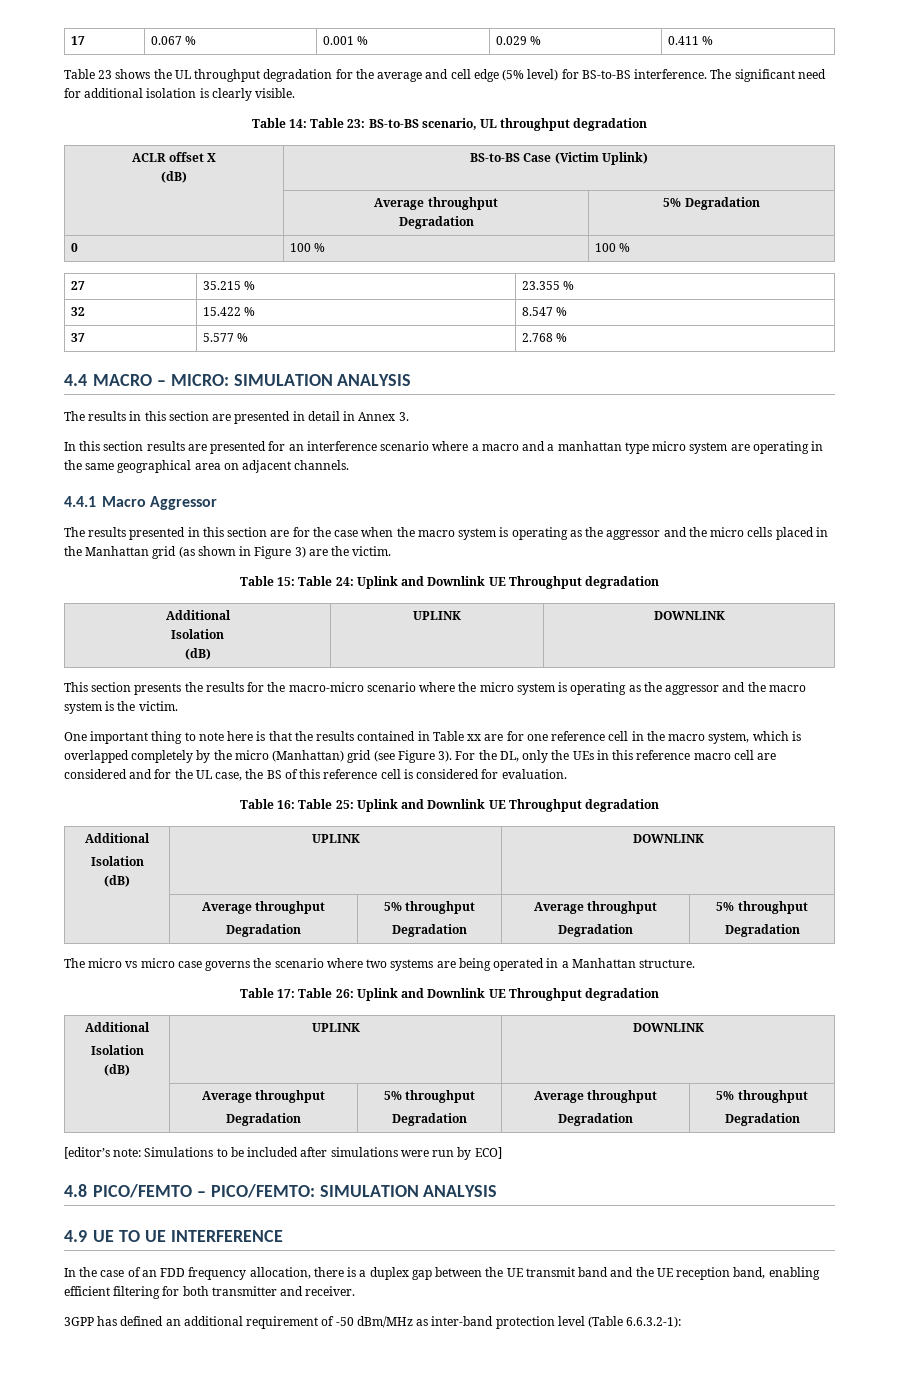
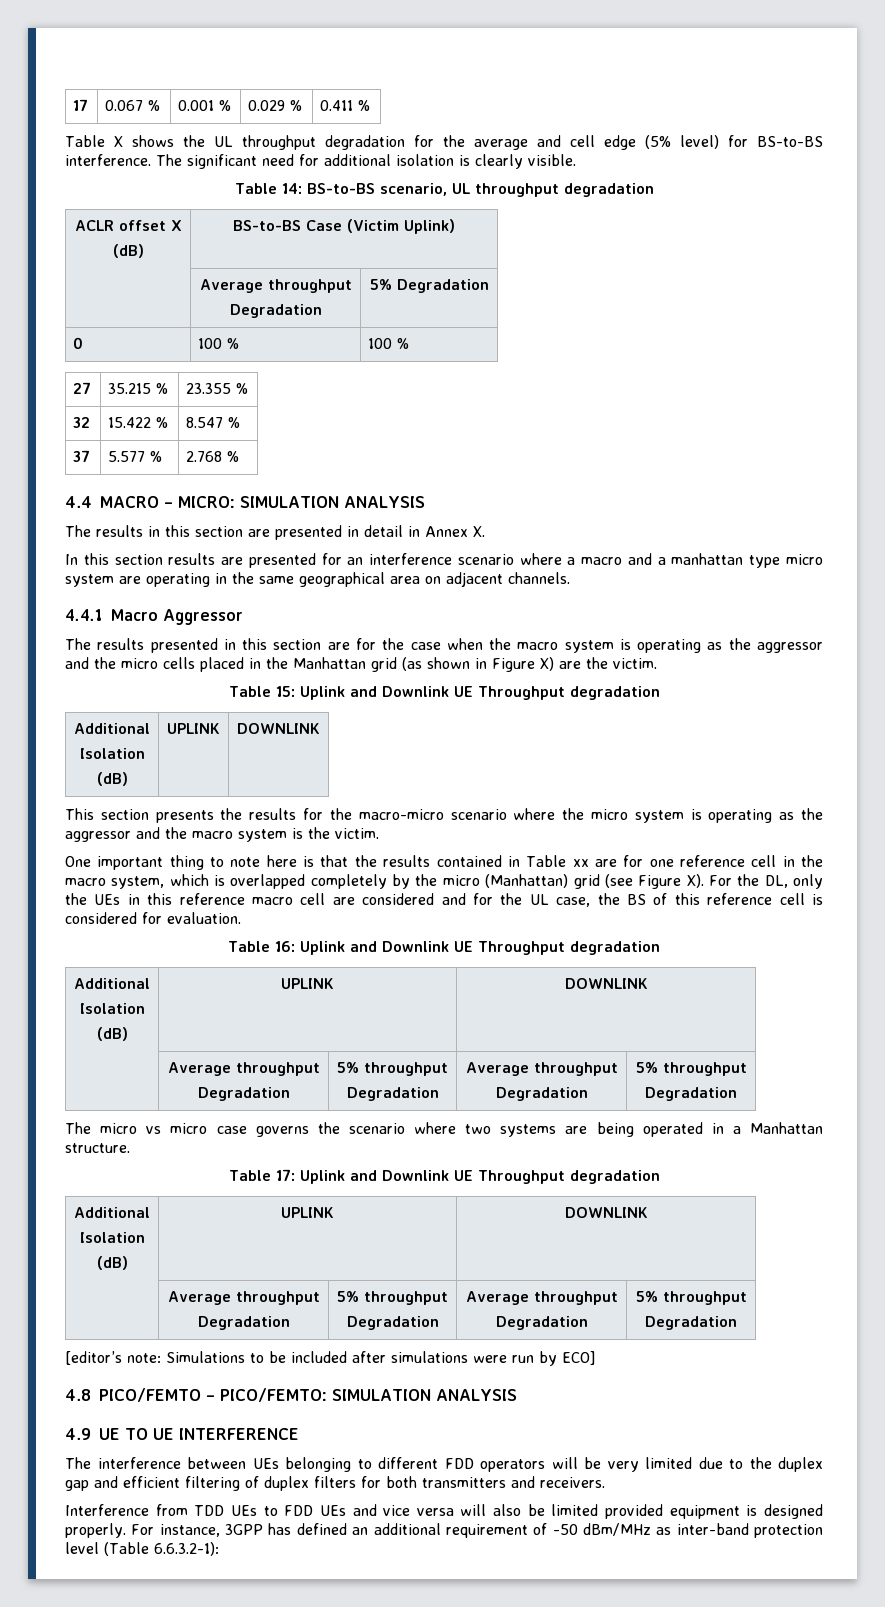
[98,70,113,79] 23 -> [113,136,123,147] X
[310,118,366,128] Table 23: -> (302, 188) none
[398,412,409,421] 3. -> [473,526,485,537] X.
[294,546,306,558] 3) -> [540,657,554,671] X)
[298,576,354,586] Table 24: -> (295, 691) none
[438,750,453,762] 3). -> [686,874,704,888] X).
[298,799,354,809] Table 25: -> (295, 946) none
[298,988,354,998] Table 26: -> (295, 1175) none
[64,1267,820,1280] [64,1286,356,1299] In the case of an FDD frequency allocation, there is a duplex gap between the UE transmit band and the UE reception band, enabling efficient filtering for both transmitter and receiver. // -> [65,1457,823,1472] [65,1476,605,1491] [65,1504,823,1519] [65,1523,220,1538] The interference between UEs belonging to different FDD operators will be very limited due to the duplex gap and efficient filtering of duplex filters for both transmitters and receivers. // Interference from TDD UEs to FDD UEs and vice versa will also be limited provided equipment is designed properly. For instance,

